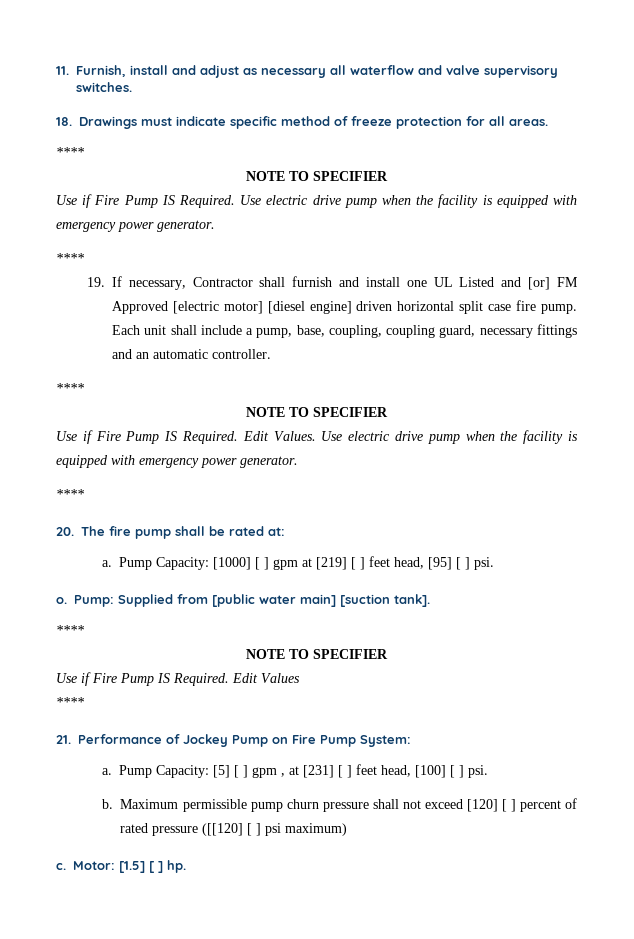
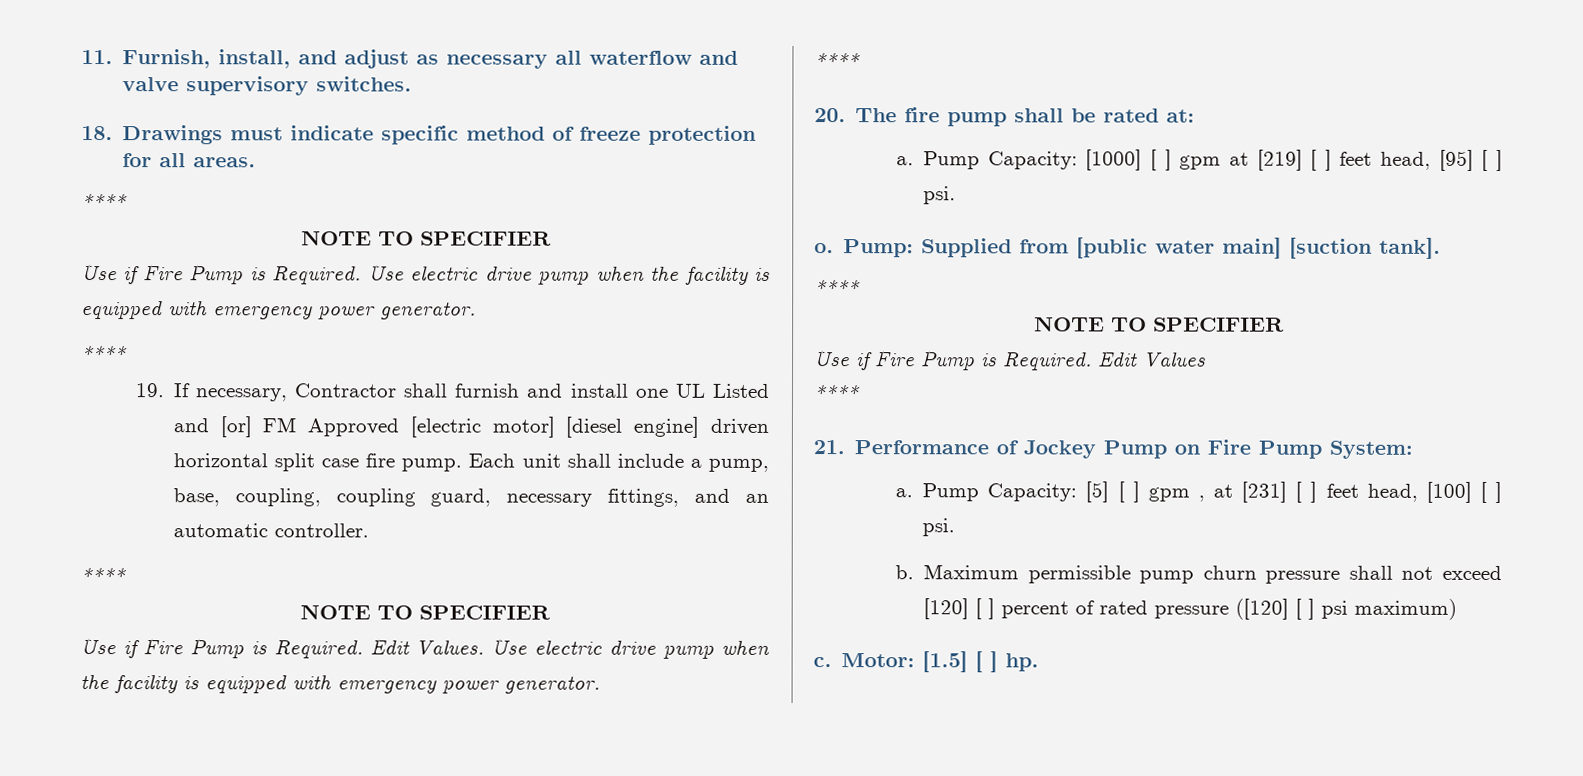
[130,65,168,75] install -> [218,49,292,69] install,
[161,195,175,205] IS -> [249,267,266,281] is
[537,324,578,338] fittings -> [607,488,680,507] fittings,
[164,431,178,441] IS -> [250,641,267,655] is
[157,673,170,683] IS -> [981,353,997,367] is
[202,823,244,836] ([[120] -> [1235,598,1290,620] ([120]

